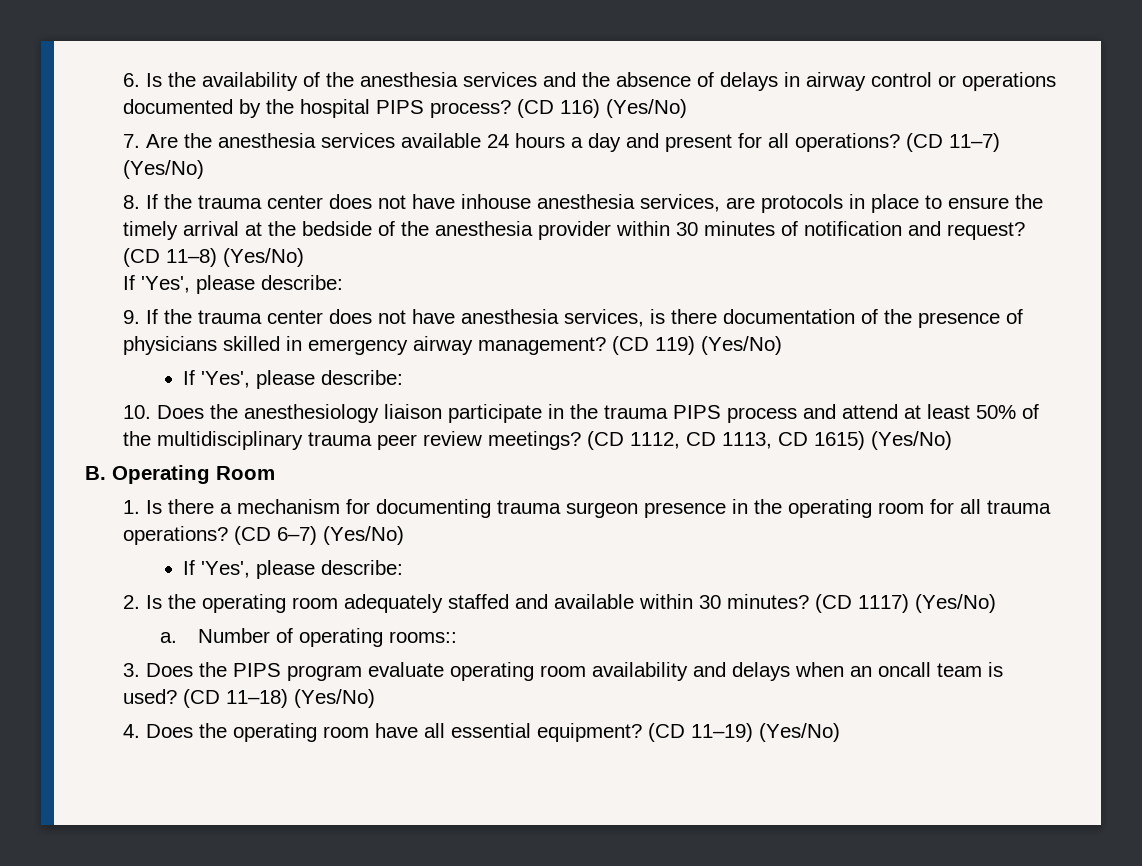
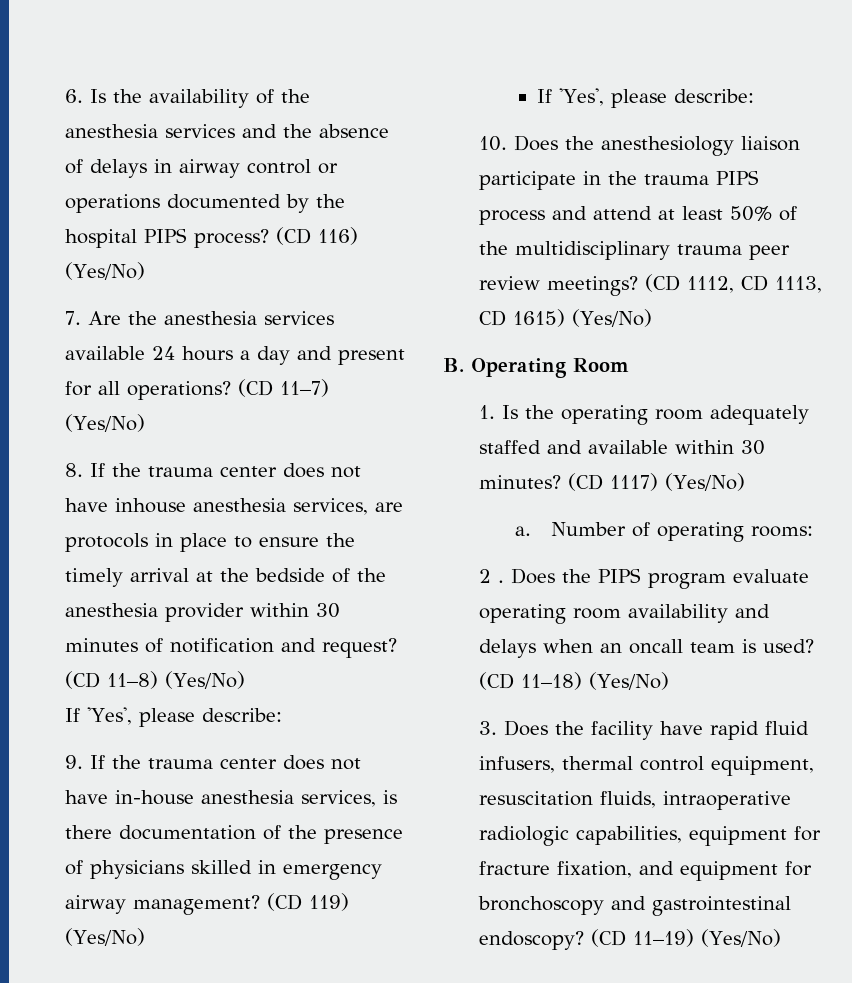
(455, 316) none -> [114,790,194,805] in-house
[167,499,1051,518] [122,526,404,545] [183,560,404,579] [122,595,162,609] there a mechanism for documenting trauma surgeon presence in the operating room for all trauma operations? (CD 6–7) (Yes/No) // If 'Yes', please describe: // 2. Is -> (518, 412) none
[389,631,458,643] [122,663,140,677] rooms:: // 3. -> [750,526,813,537] [478,569,504,583] rooms: // 2 .
[122,723,642,742] 4. Does the operating room have all essential equipment? -> [478,720,809,740] [478,756,814,776] [478,791,791,810] [478,826,821,846] [478,861,812,881] [477,896,791,916] [478,931,584,950] 3. Does the facility have rapid fluid infusers, thermal control equipment, resuscitation fluids, intraoperative radiologic capabilities, equipment for fracture fixation, and equipment for bronchoscopy and gastrointestinal endoscopy?

